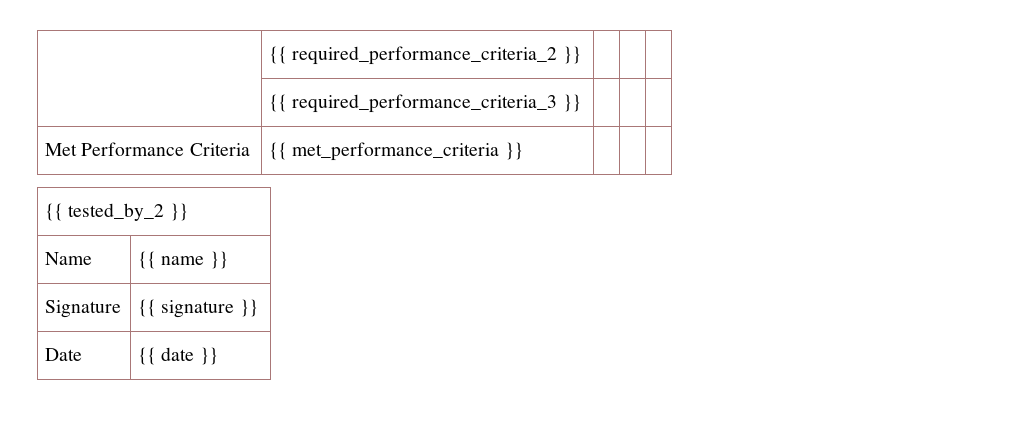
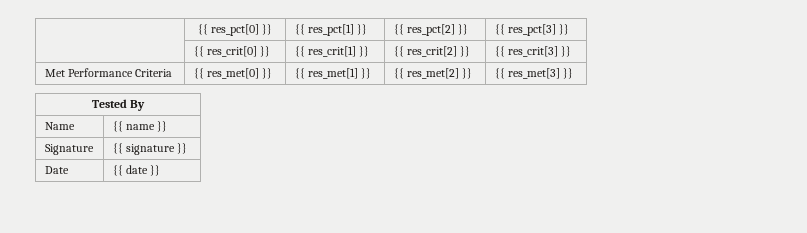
[269,46,581,65] [269,94,581,113] | {{ required_performance_criteria_2 }} | | | // | {{ required_performance_criteria_3 }} | | | -> [197,24,273,36] [294,24,368,36] [393,24,469,36] [494,24,570,36] [193,46,271,57] [294,46,370,57] [393,46,471,57] [494,46,572,57] | {{ res_pct[0] }} | {{ res_pct[1] }} | {{ res_pct[2] }} | {{ res_pct[3] }} // | {{ res_crit[0] }} | {{ res_crit[1] }} | {{ res_crit[2] }} | {{ res_crit[3] }}
[292,142,523,161] [45,203,188,221] met_performance_criteria }} | | | // {{ tested_by_2 }} -> [207,68,273,79] [294,68,372,79] [393,68,473,79] [494,68,574,79] [91,99,146,111] res_met[0] }} | {{ res_met[1] }} | {{ res_met[2] }} | {{ res_met[3] }} // Tested By

